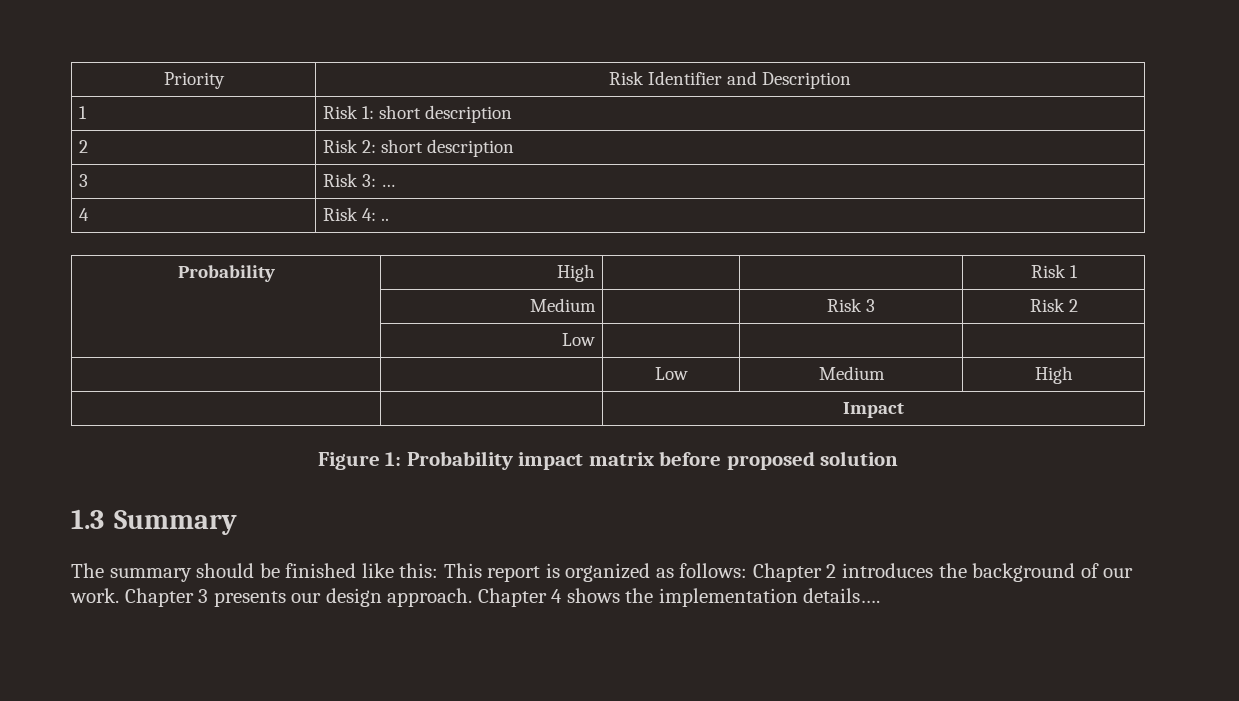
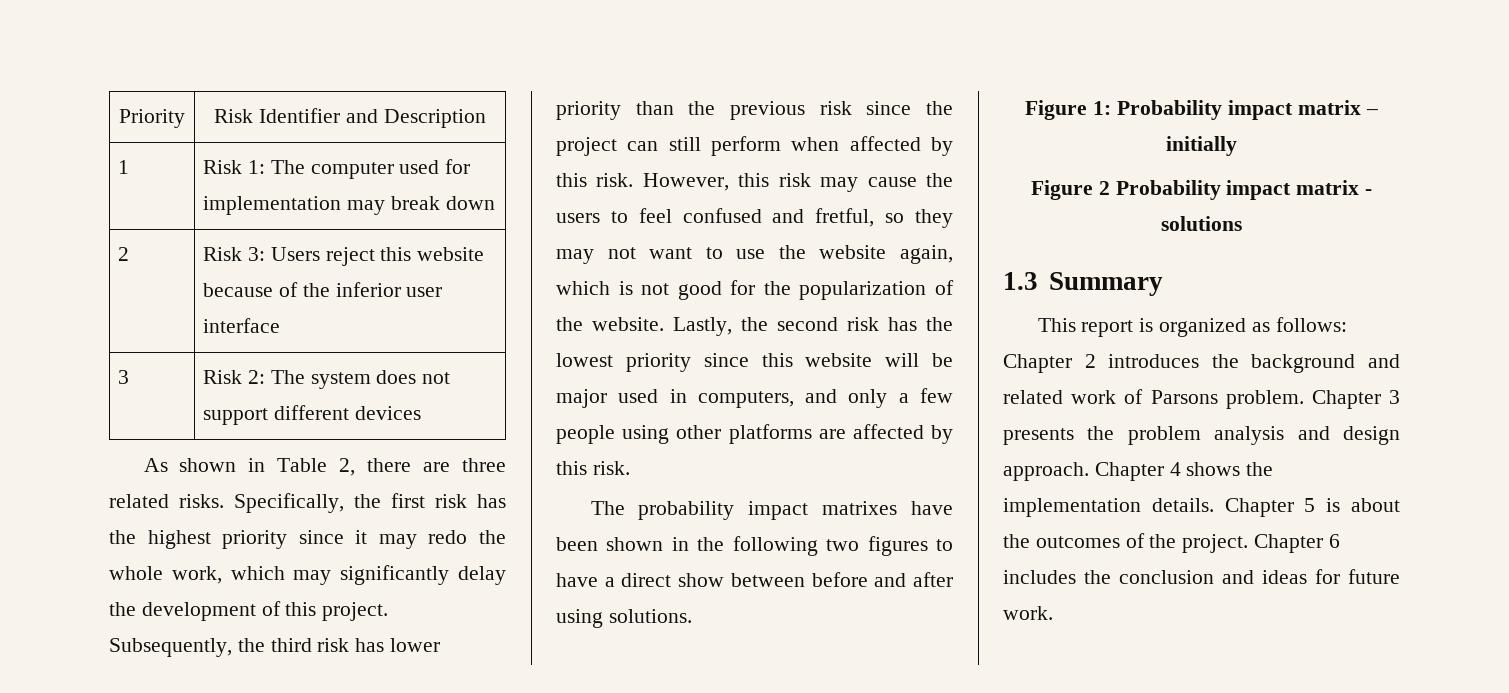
[379,105,513,123] [79,140,89,153] [323,139,515,157] [79,174,89,187] [323,173,396,187] [79,208,90,221] [323,207,390,221] [177,265,275,282] [556,264,595,282] [1030,264,1078,278] [529,298,596,312] [827,298,875,312] [1029,298,1078,312] [561,333,595,346] [654,367,688,380] [818,366,885,380] [1034,366,1073,384] [843,402,904,418] short description // 2 | Risk 2: short description // 3 | Risk 3: … // 4 | Risk 4: .. // Probability | High | | | Risk 1 // | Medium | | Risk 3 | Risk 2 // | Low | | | // | | Low | Medium | High // | | Impact -> [270,159,471,179] [203,196,495,215] [118,247,130,261] [203,247,485,266] [203,282,443,297] [203,318,281,333] [118,370,130,384] [203,370,451,389] [203,405,421,425] [143,458,506,476] [109,493,506,513] [109,530,506,549] [109,565,507,585] [109,601,389,621] [109,638,441,657] [556,101,953,120] [556,136,953,156] [556,173,953,192] [556,208,953,228] [556,245,953,264] [556,280,954,300] [556,317,953,336] [556,353,953,372] [556,388,953,408] [556,424,953,444] [556,461,630,475] [590,501,953,520] [556,536,953,556] [556,572,953,587] [556,609,692,628] The computer used for implementation may break down // 2 | Risk 3: Users reject this website because of the inferior user interface // 3 | Risk 2: The system does not support different devices // As shown in Table 2, there are three related risks. Specifically, the first risk has the highest priority since it may redo the whole work, which may significantly delay the development of this project. Subsequently, the third risk has lower priority than the previous risk since the project can still perform when affected by this risk. However, this risk may cause the users to feel confused and fretful, so they may not want to use the website again, which is not good for the popularization of the website. Lastly, the second risk has the lowest priority since this website will be major used in computers, and only a few people using other platforms are affected by this risk. // The probability impact matrixes have been shown in the following two figures to have a direct show between before and after using solutions.
[659,451,899,470] [71,509,238,535] [71,563,439,582] before proposed solution // 1.3 Summary // The summary should be finished like this: -> [1365,109,1378,115] [1166,136,1237,156] [1030,180,1373,200] [1161,216,1242,231] [1003,272,1163,296] – initially // Figure 2 Probability impact matrix - solutions // 1.3 Summary //
[1080,563,1134,578] [70,588,322,607] of our work. Chapter 3 presents our -> [1368,354,1400,368] [1003,389,1400,409] [1003,426,1330,445] and related work of Parsons problem. Chapter 3 presents the problem analysis and
[803,588,881,603] details…. -> [1151,498,1400,517] [1003,533,1340,553] [1003,569,1400,584] [1003,606,1053,620] details. Chapter 5 is about the outcomes of the project. Chapter 6 includes the conclusion and ideas for future work.

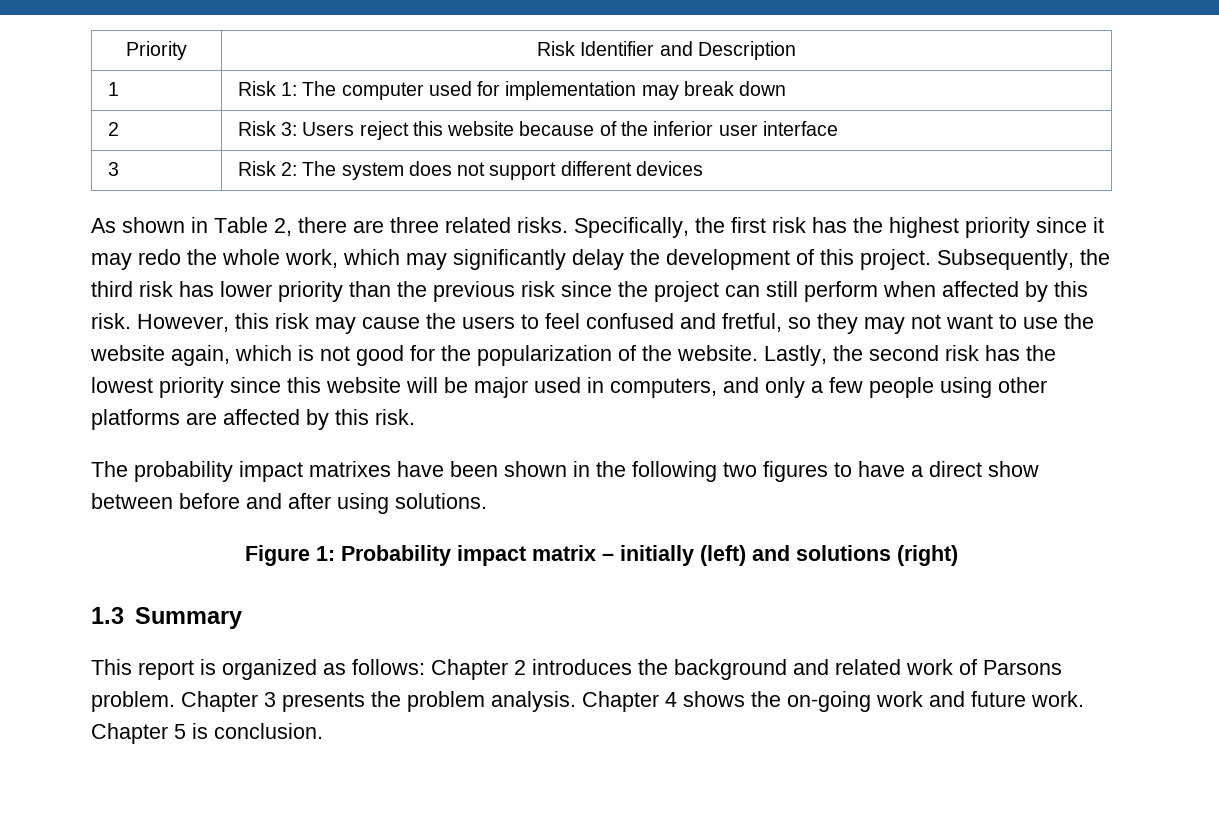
[1030,180,1373,200] // Figure 2 Probability impact matrix - -> [700,545,790,566] (left) and
(1242, 223) none -> [897,545,958,566] (right)
[1214,426,1400,445] [1003,462,1274,481] [1003,498,1400,517] [1003,533,1340,553] [1003,569,1400,584] [1003,606,1053,620] analysis and design approach. Chapter 4 shows the implementation details. Chapter 5 is about the outcomes of the project. Chapter 6 includes the conclusion and ideas for future work. -> [491,691,1084,712] [91,723,323,744] analysis. Chapter 4 shows the on-going work and future work. Chapter 5 is conclusion.

